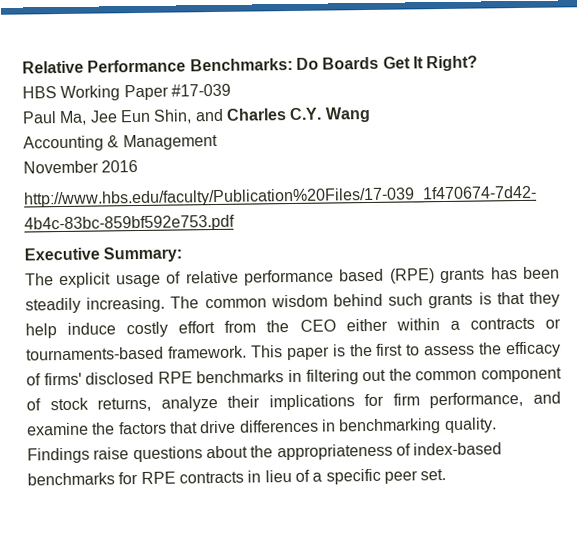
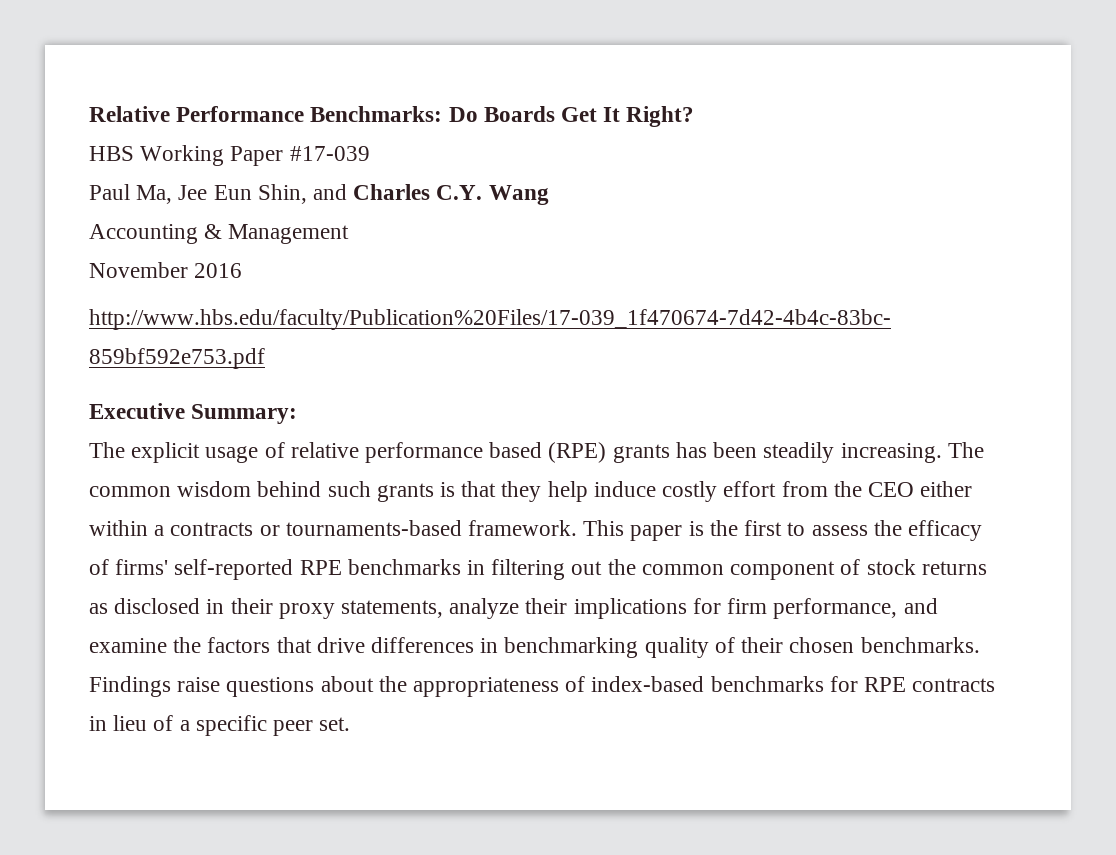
[85,371,155,385] disclosed -> [174,559,294,580] self-reported
[97,397,152,412] returns, -> [921,561,987,575] [89,598,444,619] returns as disclosed in their proxy statements,
[443,417,497,434] quality. -> [644,637,980,658] quality of their chosen benchmarks.

